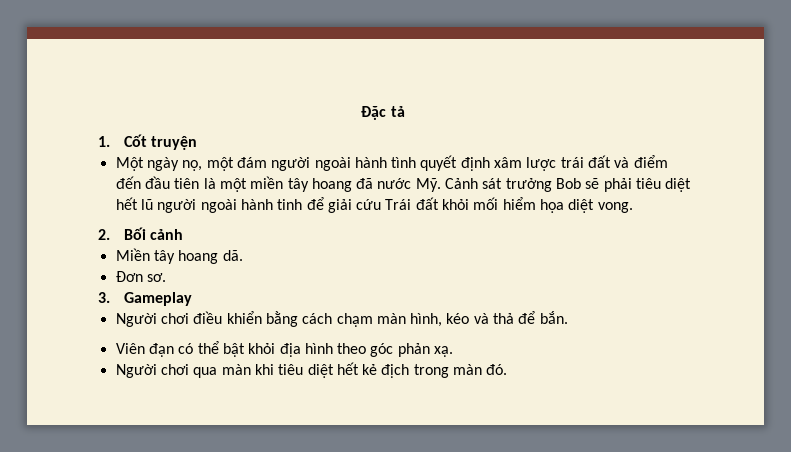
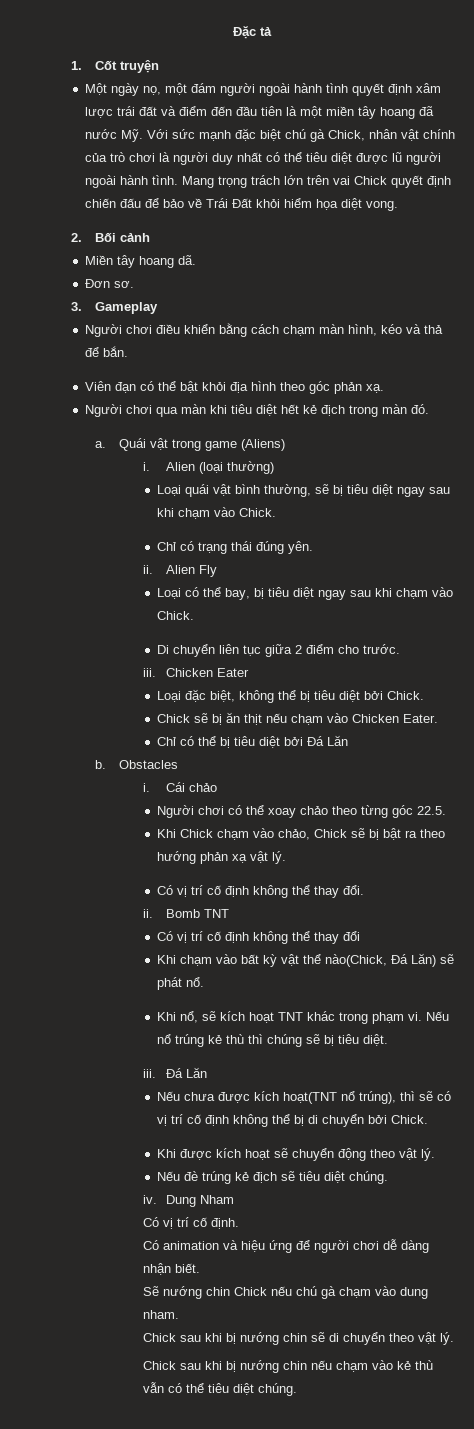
[445,178,692,192] [115,197,138,210] Cảnh sát trưởng Bob sẽ phải tiêu diệt hết -> [147,128,456,142] [85,152,389,165] Với sức mạnh đặc biệt chú gà Chick, nhân vật chính của trò chơi là người duy nhất có thể tiêu diệt được
[277,197,499,213] tinh để giải cứu Trái đất khỏi mối -> [152,175,452,188] [85,198,281,208] tình. Mang trọng trách lớn trên vai Chick quyết định chiến đấu để bảo về Trái Đất khỏi
(508, 369) none -> [94,438,285,451] [142,461,275,474] [156,484,450,497] [156,507,276,519] [156,541,313,554] [142,565,218,577] [156,587,453,600] [156,611,194,620] [156,644,400,657] [142,668,250,677] [156,689,424,703] [156,712,438,725] [156,735,348,748] [94,760,178,769] [142,782,218,792] [156,805,446,818] [156,828,445,840] [156,851,286,864] [156,885,364,898] [142,909,230,918] [156,931,360,944] [156,953,454,967] [156,977,204,990] [156,1011,449,1024] [156,1034,388,1047] [142,1067,208,1078] [156,1091,451,1104] [156,1114,428,1127] [156,1148,435,1161] [156,1171,388,1184] [142,1195,235,1207] [142,1217,239,1229] [142,1239,429,1253] [142,1263,200,1275] [142,1286,428,1299] [142,1310,179,1319] [142,1332,454,1345] [142,1360,433,1373] [142,1382,297,1396] // a. Quái vật trong game (Aliens) // i. Alien (loại thường) // Loại quái vật bình thường, sẽ bị tiêu diệt ngay sau khi chạm vào Chick. // Chỉ có trạng thái đúng yên. // ii. Alien Fly // Loại có thể bay, bị tiêu diệt ngay sau khi chạm vào Chick. // Di chuyển liên tục giữa 2 điểm cho trước. // iii. Chicken Eater // Loại đặc biệt, không thể bị tiêu diệt bởi Chick. // Chick sẽ bị ăn thịt nếu chạm vào Chicken Eater. // Chỉ có thể bị tiêu diệt bởi Đá Lăn // b. Obstacles // i. Cái chảo // Người chơi có thể xoay chảo theo từng góc 22.5. // Khi Chick chạm vào chảo, Chick sẽ bị bật ra theo hướng phản xạ vật lý. // Có vị trí cố định không thể thay đổi. // ii. Bomb TNT // Có vị trí cố định không thể thay đổi // Khi chạm vào bất kỳ vật thể nào(Chick, Đá Lăn) sẽ phát nổ. // Khi nổ, sẽ kích hoạt TNT khác trong phạm vi. Nếu nổ trúng kẻ thù thì chúng sẽ bị tiêu diệt. // iii. Đá Lăn // Nếu chưa được kích hoạt(TNT nổ trúng), thì sẽ có vị trí cố định không thể bị di chuyển bởi Chick. // Khi được kích hoạt sẽ chuyển động theo vật lý. // Nếu đè trúng kẻ địch sẽ tiêu diệt chúng. // iv. Dung Nham // Có vị trí cố định. // Có animation và hiệu ứng để người chơi dễ dàng nhận biết. // Sẽ nướng chin Chick nếu chú gà chạm vào dung nham. // Chick sau khi bị nướng chin sẽ di chuyển theo vật lý. // Chick sau khi bị nướng chin nếu chạm vào kẻ thù vẫn có thể tiêu diệt chúng.

